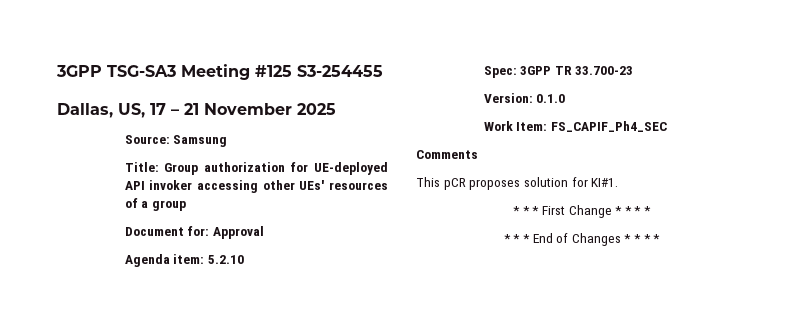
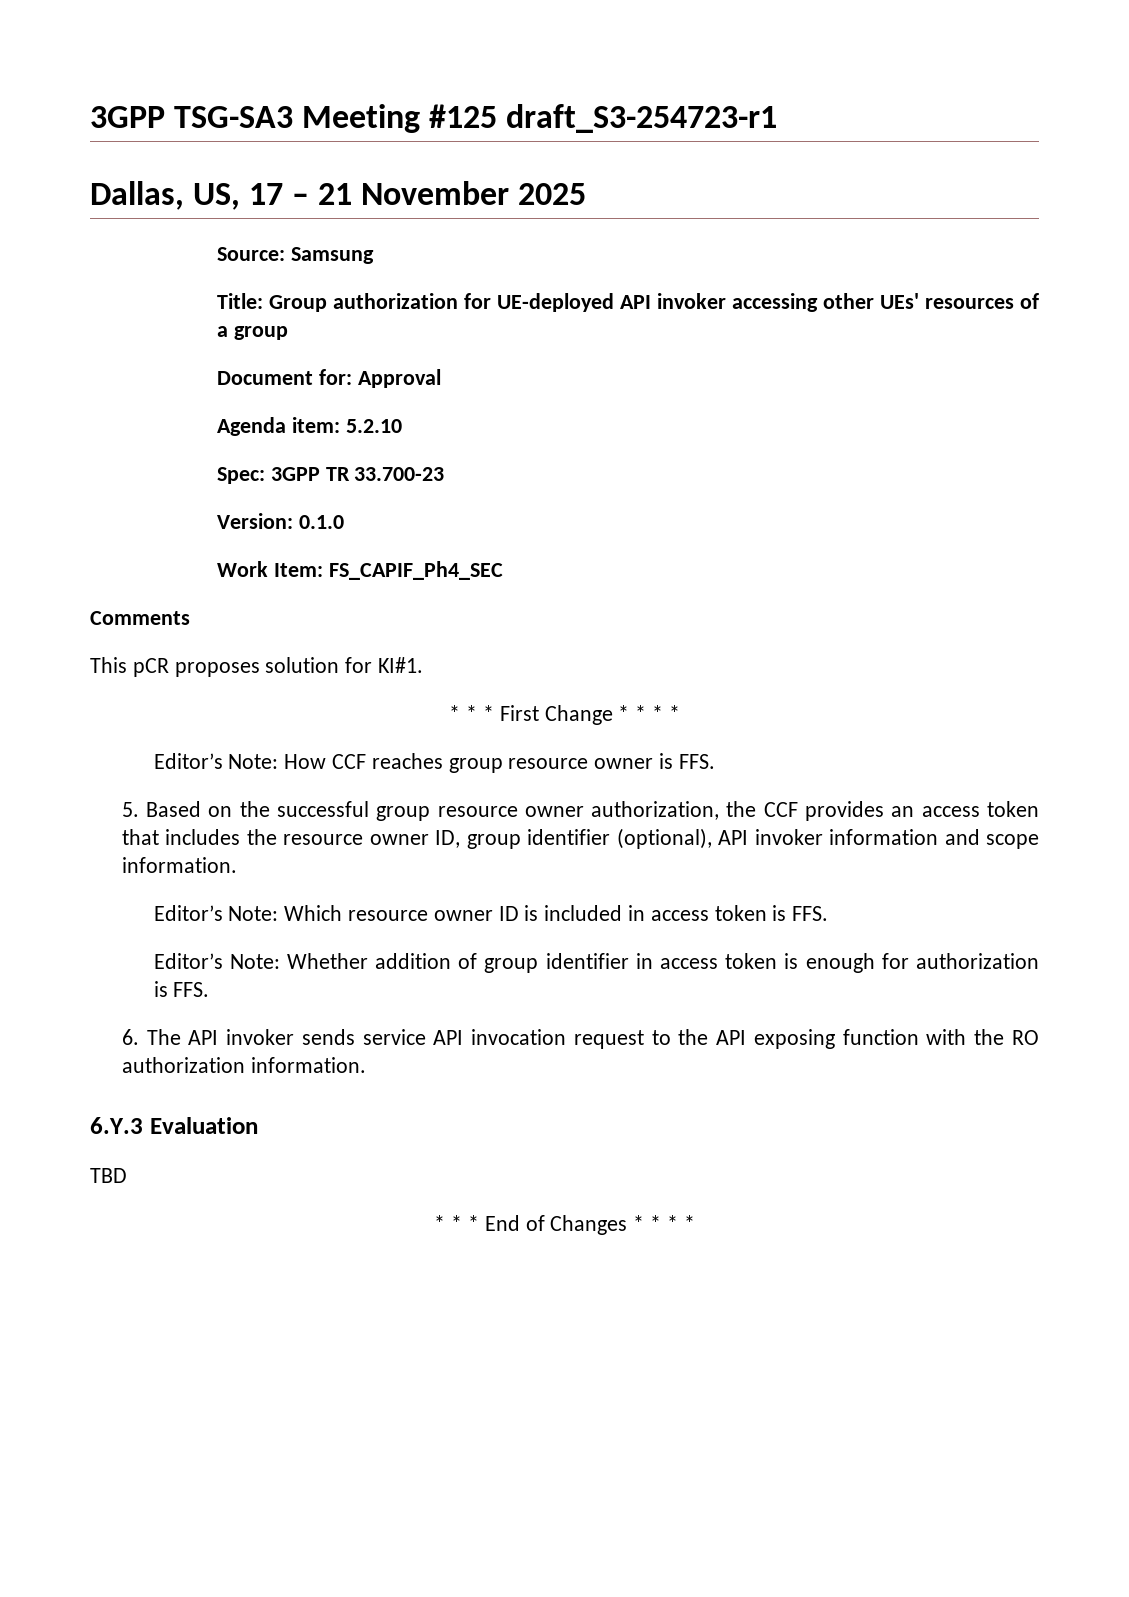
[297,65,383,77] S3-254455 -> [506,104,778,133] draft_S3-254723-r1
(652, 210) none -> [153,753,715,773] [121,801,1040,821] [121,828,1039,849] [121,857,237,873] [153,905,829,921] [153,953,1039,973] [153,981,210,997] [121,1029,1040,1049] [121,1057,366,1073] [90,1117,258,1134] [90,1168,127,1183] // Editor’s Note: How CCF reaches group resource owner is FFS. // 5. Based on the successful group resource owner authorization, the CCF provides an access token that includes the resource owner ID, group identifier (optional), API invoker information and scope information. // Editor’s Note: Which resource owner ID is included in access token is FFS. // Editor’s Note: Whether addition of group identifier in access token is enough for authorization is FFS. // 6. The API invoker sends service API invocation request to the API exposing function with the RO authorization information. // 6.Y.3 Evaluation // TBD

